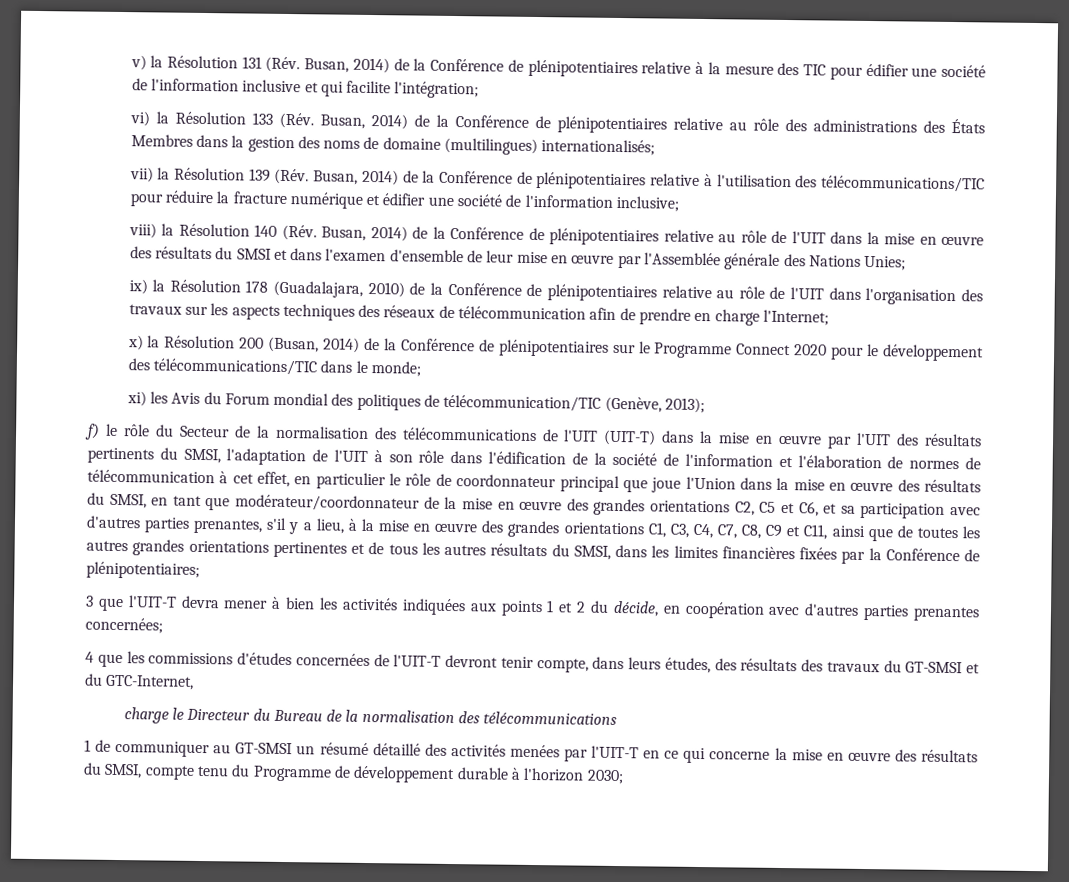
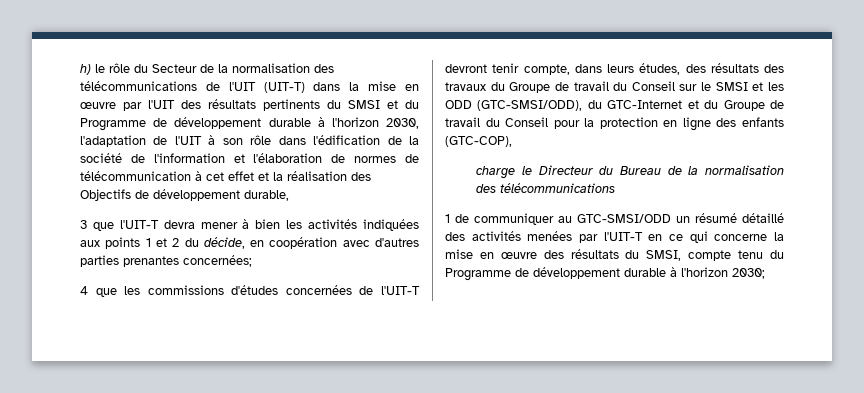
[130,55,986,80] [131,78,480,99] [129,111,985,134] [130,134,656,156] [129,167,986,193] [129,190,680,212] [128,223,985,246] [129,246,907,271] [128,279,984,306] [128,303,830,326] [127,335,984,362] [127,358,421,377] [126,391,706,414] [84,423,100,440] v) la Résolution 131 (Rév. Busan, 2014) de la Conférence de plénipotentiaires relative à la mesure des TIC pour édifier une société de l'information inclusive et qui facilite l'intégration; // vi) la Résolution 133 (Rév. Busan, 2014) de la Conférence de plénipotentiaires relative au rôle des administrations des États Membres dans la gestion des noms de domaine (multilingues) internationalisés; // vii) la Résolution 139 (Rév. Busan, 2014) de la Conférence de plénipotentiaires relative à l'utilisation des télécommunications/TIC pour réduire la fracture numérique et édifier une société de l'information inclusive; // viii) la Résolution 140 (Rév. Busan, 2014) de la Conférence de plénipotentiaires relative au rôle de l'UIT dans la mise en œuvre des résultats du SMSI et dans l'examen d'ensemble de leur mise en œuvre par l'Assemblée générale des Nations Unies; // ix) la Résolution 178 (Guadalajara, 2010) de la Conférence de plénipotentiaires relative au rôle de l'UIT dans l'organisation des travaux sur les aspects techniques des réseaux de télécommunication afin de prendre en charge l'Internet; // x) la Résolution 200 (Busan, 2014) de la Conférence de plénipotentiaires sur le Programme Connect 2020 pour le développement des télécommunications/TIC dans le monde; // xi) les Avis du Forum mondial des politiques de télécommunication/TIC (Genève, 2013); // f) -> [80,64,91,75] h)
[183,448,221,464] SMSI, -> [348,100,419,109] [80,117,419,131] SMSI et du Programme de développement durable à l'horizon 2030,
[257,471,982,493] [87,492,981,519] [86,515,981,542] [86,539,980,564] [86,561,200,579] effet, en particulier le rôle de coordonnateur principal que joue l'Union dans la mise en œuvre des résultats du SMSI, en tant que modérateur/coordonnateur de la mise en œuvre des grandes orientations C2, C5 et C6, et sa participation avec d'autres parties prenantes, s'il y a lieu, à la mise en œuvre des grandes orientations C1, C3, C4, C7, C8, C9 et C11, ainsi que de toutes les autres grandes orientations pertinentes et de tous les autres résultats du SMSI, dans les limites financières fixées par la Conférence de plénipotentiaires; -> [228,171,371,181] [80,189,289,201] effet et la réalisation des Objectifs de développement durable,
[905,661,980,674] [85,673,195,690] GT-SMSI et du GTC-Internet, -> [509,81,784,93] [445,100,784,111] [445,117,784,131] [445,136,512,147] Groupe de travail du Conseil sur le SMSI et les ODD (GTC-SMSI/ODD), du GTC-Internet et du Groupe de travail du Conseil pour la protection en ligne des enfants (GTC-COP),
[235,742,294,755] GT-SMSI -> [577,214,671,223] GTC-SMSI/ODD

